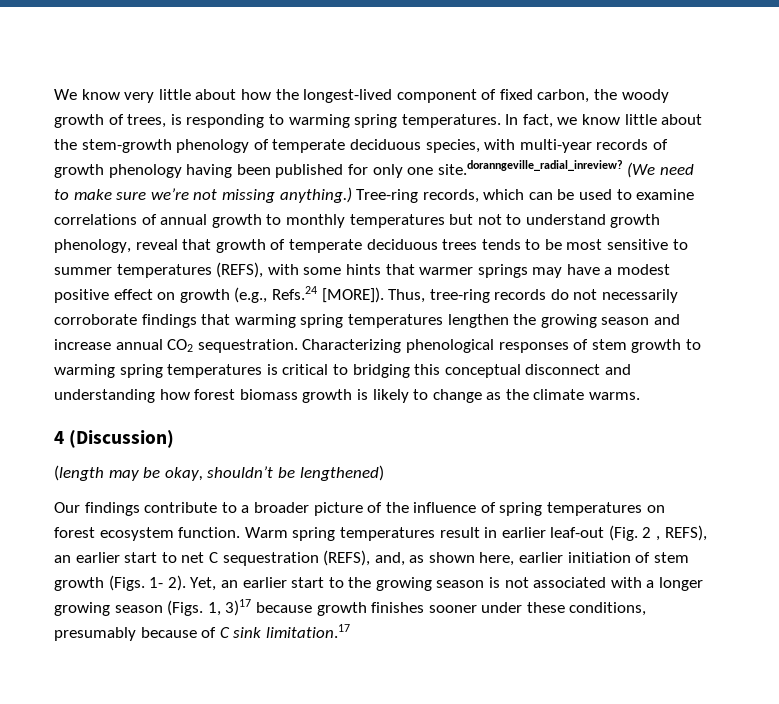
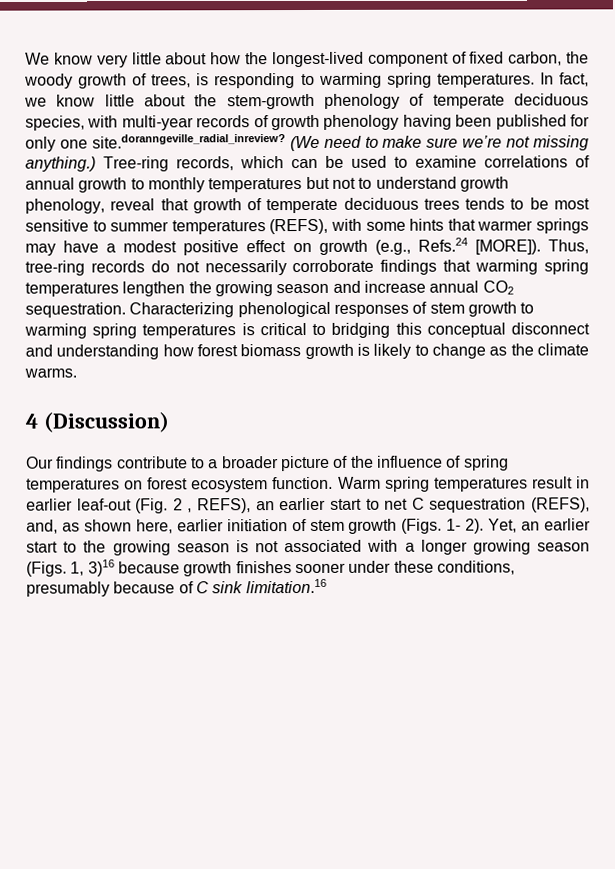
[54,465,384,481] // (length may be okay, shouldn’t be lengthened) -> (169, 422) none
[225,599,252,616] 3)17 -> [87,559,115,577] 3)16
[265,624,350,638] limitation.17 -> [245,578,327,594] limitation.16

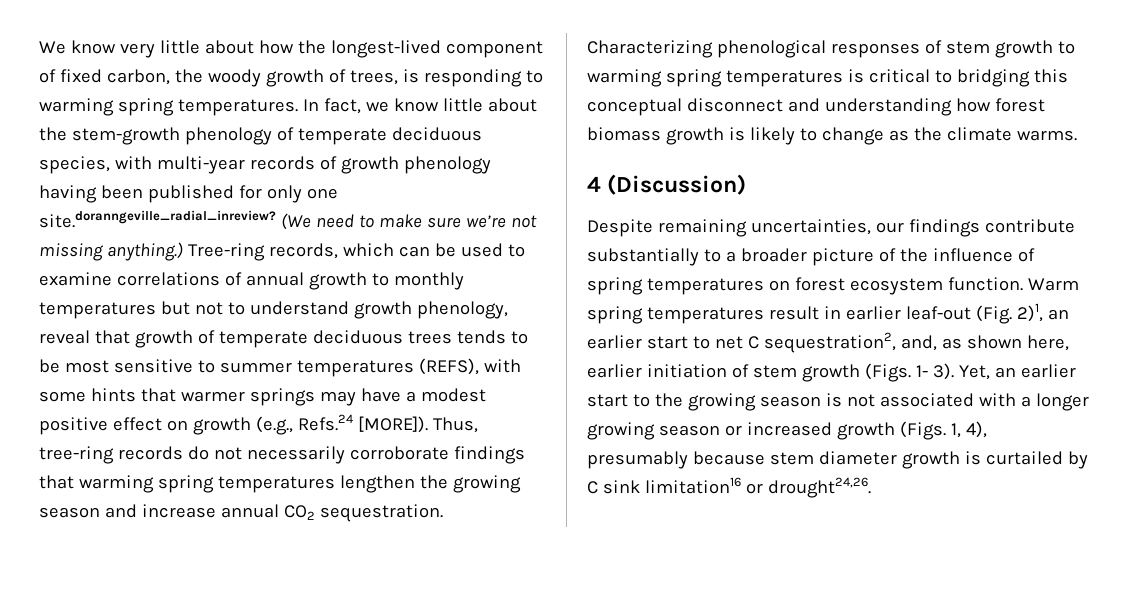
[26,456,54,469] Our -> [587,219,904,237] Despite remaining uncertainties, our
(188, 462) none -> [587,248,699,266] substantially
[172,498,252,514] 2 , REFS), -> [1016,303,1043,322] 2)1,
[429,497,591,513] sequestration (REFS), -> [763,332,896,353] sequestration2,
[465,518,485,534] 2). -> [932,363,954,380] 3).
[26,559,515,577] [26,578,327,597] (Figs. 1, 3)16 because growth finishes sooner under these conditions, presumably because of C sink limitation.16 -> [724,421,987,440] [587,451,1088,469] [587,477,871,498] or increased growth (Figs. 1, 4), presumably because stem diameter growth is curtailed by C sink limitation16 or drought24,26.

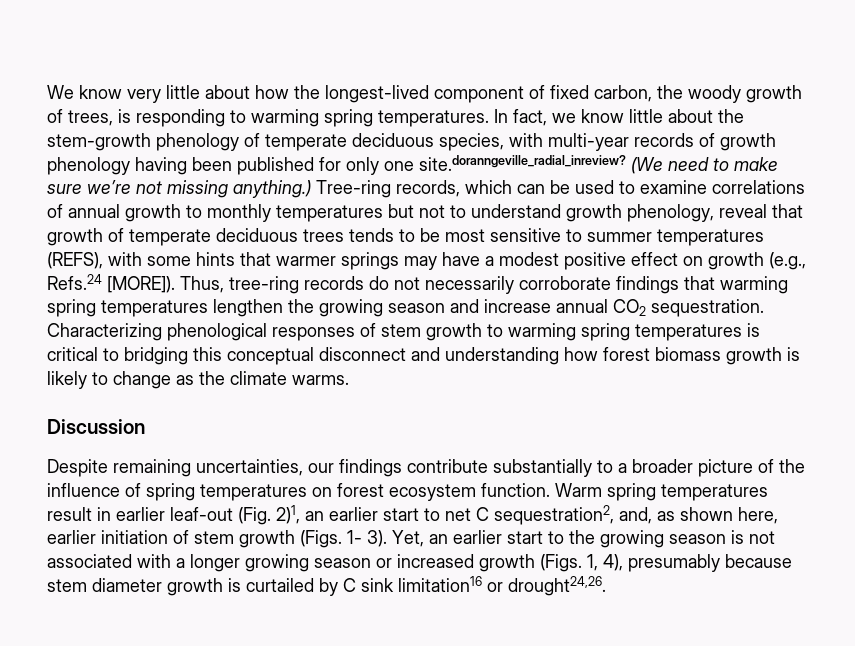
[587,174,747,195] 4 (Discussion) -> [47,419,145,434] Discussion

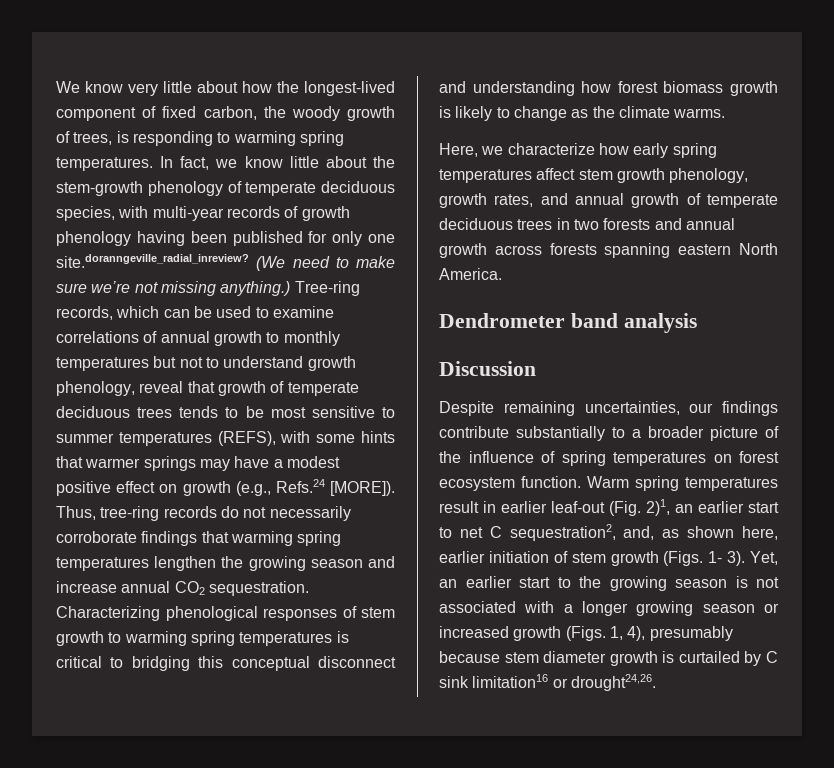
(349, 380) none -> [439,143,717,158] [439,168,749,183] [439,193,778,208] [439,218,735,230] [439,243,778,258] [439,268,502,280] [439,313,697,333] // Here, we characterize how early spring temperatures affect stem growth phenology, growth rates, and annual growth of temperate deciduous trees in two forests and annual growth across forests spanning eastern North America. // Dendrometer band analysis

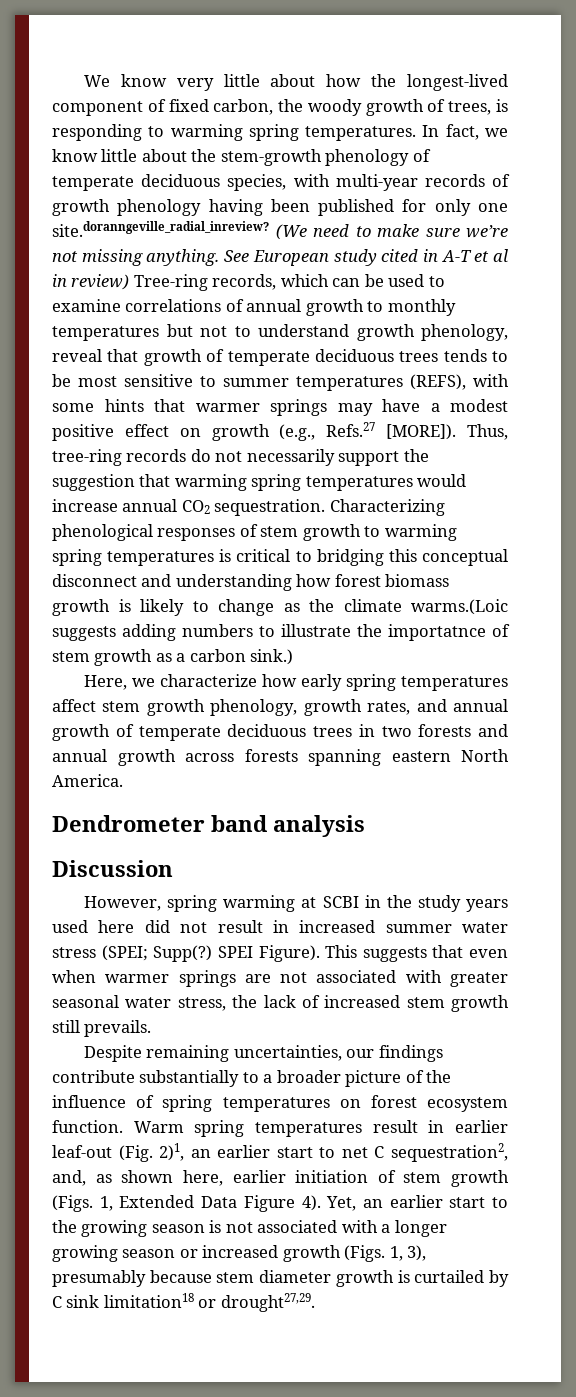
[220,281,291,296] anything.) -> [146,249,508,266] [52,274,130,290] anything. See European study cited in A-T et al in review)
[275,479,325,493] Refs.24 -> [326,422,376,437] Refs.27
[56,531,198,546] corroborate findings -> [338,449,429,466] [52,474,135,491] support the suggestion
[154,556,395,571] lengthen the growing season and -> [417,474,467,487] would
[673,108,726,118] warms. -> [411,599,508,615] [52,624,510,641] [52,649,294,666] warms.(Loic suggests adding numbers to illustrate the importatnce of stem growth as a carbon sink.)
(536, 368) none -> [84,895,508,912] [52,920,508,933] [52,945,508,962] [52,970,508,987] [52,995,509,1012] [52,1020,152,1037] // However, spring warming at SCBI in the study years used here did not result in increased summer water stress (SPEI; Supp(?) SPEI Figure). This suggests that even when warmer springs are not associated with greater seasonal water stress, the lack of increased stem growth still prevails.
[708,551,746,566] 1- 3). -> [99,1195,321,1212] 1, Extended Data Figure 4).
[627,626,646,641] 4), -> [407,1245,427,1261] 3),
[472,674,656,691] limitation16 or drought24,26. -> [103,1293,315,1312] limitation18 or drought27,29.

